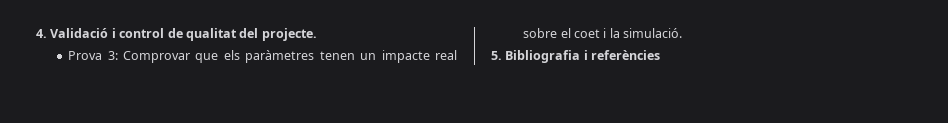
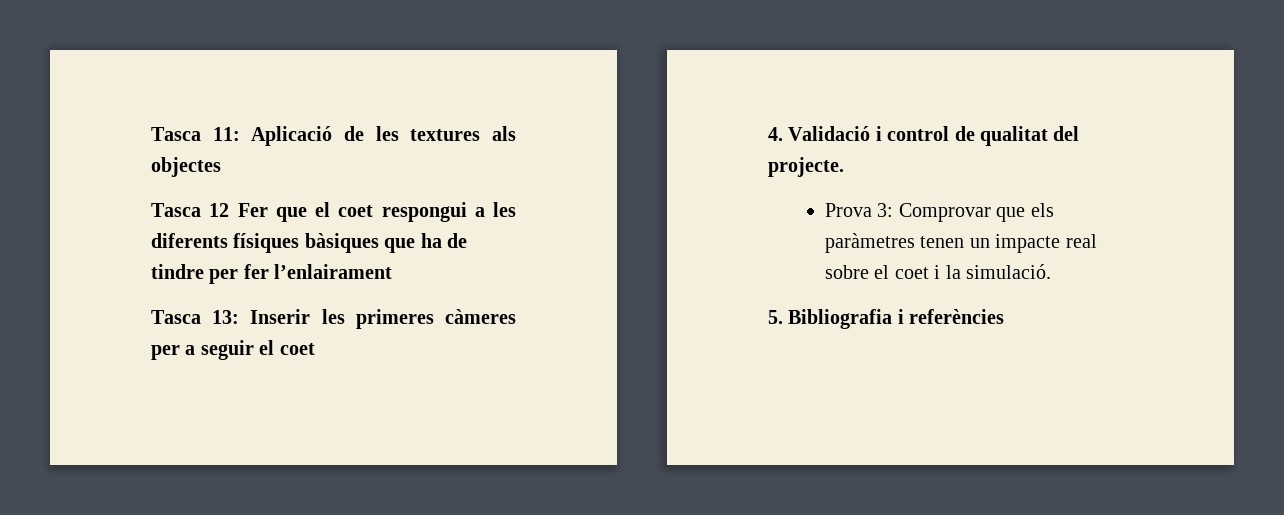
(36, 33) none -> [151,126,516,146] [151,157,221,177] [151,202,516,222] [151,233,467,253] [151,264,393,284] [151,309,516,329] [151,340,315,360] Tasca 11: Aplicació de les textures als objectes // Tasca 12 Fer que el coet respongui a les diferents físiques bàsiques que ha de tindre per fer l’enlairament // Tasca 13: Inserir les primeres càmeres per a seguir el coet //

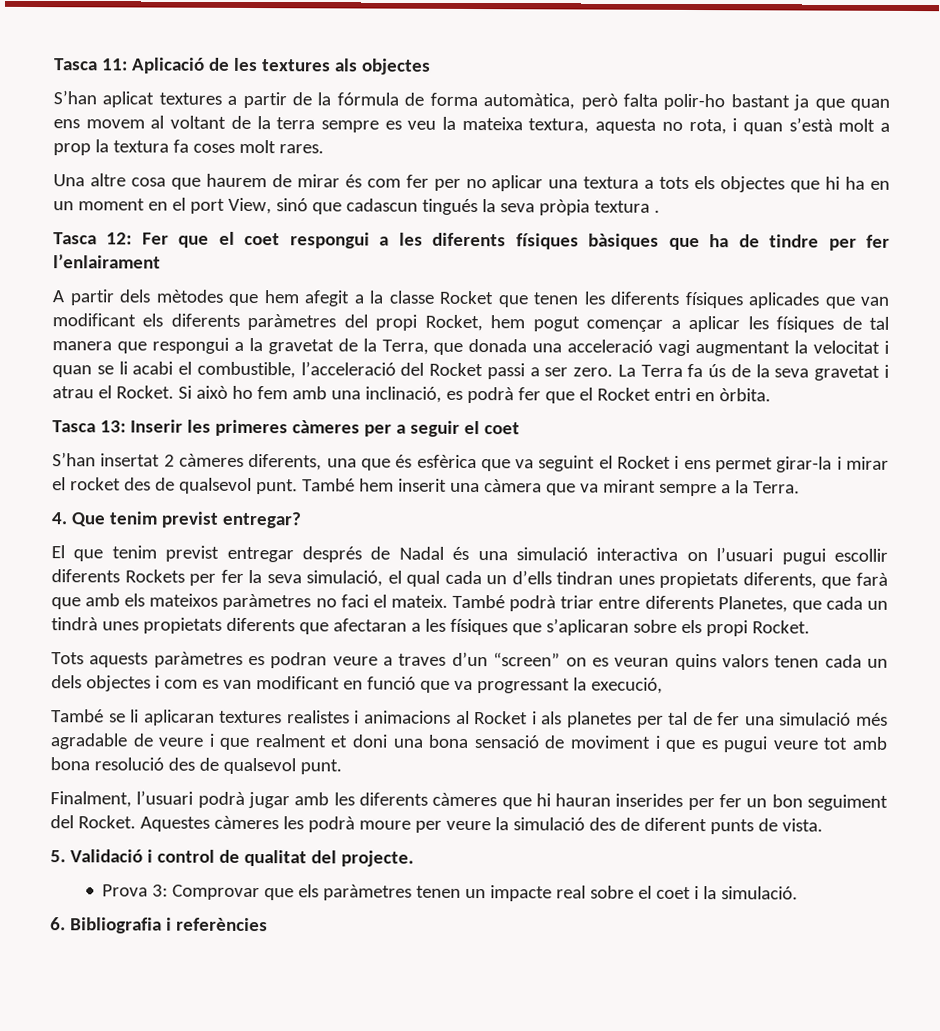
[151,203,230,217] // Tasca 12 -> [53,90,890,111] [53,115,891,135] [53,139,324,156] [53,173,891,193] [53,197,660,216] [53,232,133,245] // S’han aplicat textures a partir de la fórmula de forma automàtica, però falta polir-ho bastant ja que quan ens movem al voltant de la terra sempre es veu la mateixa textura, aquesta no rota, i quan s’està molt a prop la textura fa coses molt rares. // Una altre cosa que haurem de mirar és com fer per no aplicar una textura a tots els objectes que hi ha en un moment en el port View, sinó que cadascun tingués la seva pròpia textura . // Tasca 12:
(393, 271) none -> [52,289,889,309] [52,313,890,333] [52,337,890,357] [52,361,890,381] [52,385,771,404] // A partir dels mètodes que hem afegit a la classe Rocket que tenen les diferents físiques aplicades que van modificant els diferents paràmetres del propi Rocket, hem pogut començar a aplicar les físiques de tal manera que respongui a la gravetat de la Terra, que donada una acceleració vagi augmentant la velocitat i quan se li acabi el combustible, l’acceleració del Rocket passi a ser zero. La Terra fa ús de la seva gravetat i atrau el Rocket. Si això ho fem amb una inclinació, es podrà fer que el Rocket entri en òrbita.
[768,127,783,141] 4. -> [52,452,889,473] [52,477,800,497] [51,511,302,529] [51,545,888,565] [51,569,888,589] [51,593,889,613] [51,617,810,637] [51,651,889,671] [51,675,663,694] [51,709,888,728] [50,733,887,753] [50,757,342,775] [50,790,888,811] [50,815,823,835] [50,850,66,863] S’han insertat 2 càmeres diferents, una que és esfèrica que va seguint el Rocket i ens permet girar-la i mirar el rocket des de qualsevol punt. També hem inserit una càmera que va mirant sempre a la Terra. // 4. Que tenim previst entregar? // El que tenim previst entregar després de Nadal és una simulació interactiva on l’usuari pugui escollir diferents Rockets per fer la seva simulació, el qual cada un d’ells tindran unes propietats diferents, que farà que amb els mateixos paràmetres no faci el mateix. També podrà triar entre diferents Planetes, que cada un tindrà unes propietats diferents que afectaran a les físiques que s’aplicaran sobre els propi Rocket. // Tots aquests paràmetres es podran veure a traves d’un “screen” on es veuran quins valors tenen cada un dels objectes i com es van modificant en funció que va progressant la execució, // També se li aplicaran textures realistes i animacions al Rocket i als planetes per tal de fer una simulació més agradable de veure i que realment et doni una bona sensació de moviment i que es pugui veure tot amb bona resolució des de qualsevol punt. // Finalment, l’usuari podrà jugar amb les diferents càmeres que hi hauran inserides per fer un bon seguiment del Rocket. Aquestes càmeres les podrà moure per veure la simulació des de diferent punts de vista. // 5.
[768,310,783,324] 5. -> [50,917,66,931] 6.

